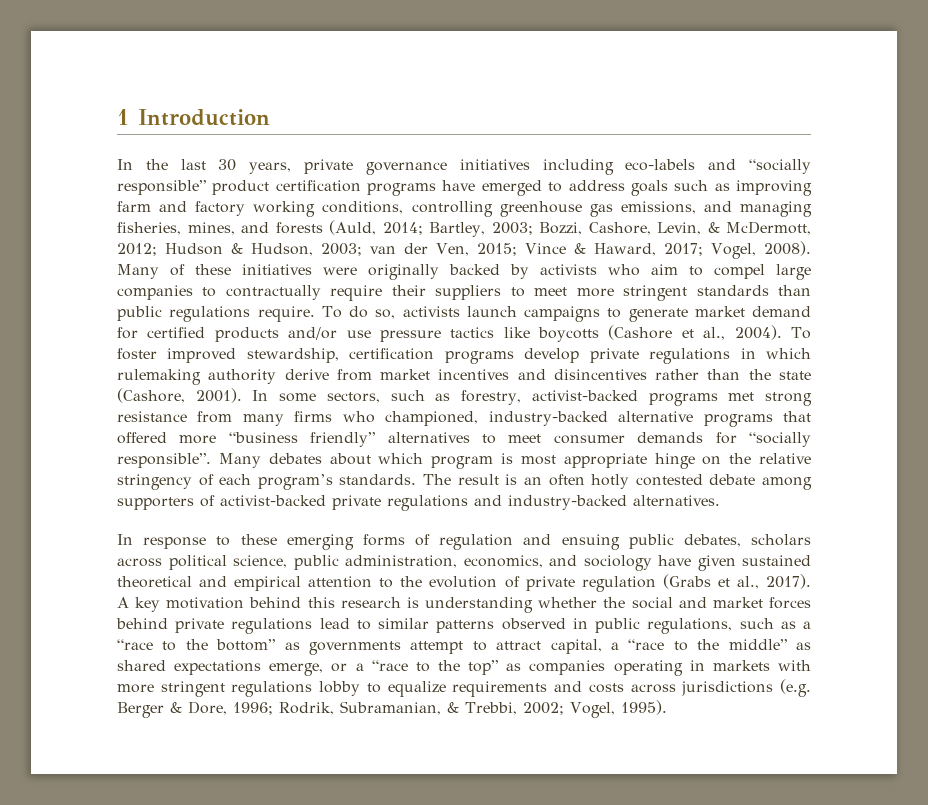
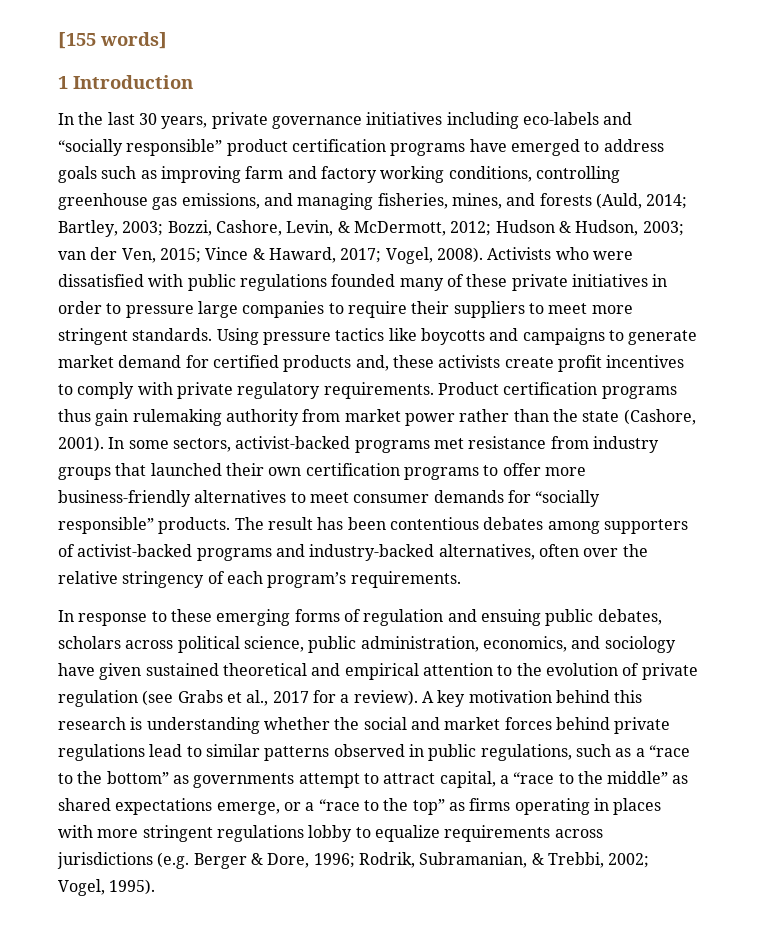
(117, 117) none -> [58,32,167,49] [155 words] //
[117,264,765,280] Many of these initiatives were originally backed by activists who aim to compel -> [487,247,633,260] [58,274,668,291] [58,301,194,318] Activists who were dissatisfied with public regulations founded many of these private initiatives in order to pressure
[225,285,321,300] contractually -> (344, 308) none
[696,285,811,296] [117,306,517,322] standards than public regulations require. To do so, activists launch -> [132,328,519,345] standards. Using pressure tactics like boycotts and
[288,325,812,342] [117,348,812,364] and/or use pressure tactics like boycotts (Cashore et al., 2004). To foster improved stewardship, certification programs develop private regulations in which -> [355,355,685,372] [58,382,677,399] [58,409,129,426] and, these activists create profit incentives to comply with private regulatory requirements. Product certification programs thus gain
[284,369,329,380] derive -> (299, 417) none
[438,369,647,380] incentives and disincentives -> [404,413,455,426] power
[390,390,522,405] such as forestry, -> (231, 445) none
[764,392,812,406] strong -> (464, 443) none
[242,411,812,427] [117,432,376,447] many firms who championed, industry-backed alternative programs that offered more “business friendly” -> [592,436,659,453] [58,463,586,480] [58,490,191,507] industry groups that launched their own certification programs to offer more business-friendly
[117,453,722,469] responsible”. Many debates about which program is most appropriate hinge on -> [58,517,688,534] [58,544,619,561] responsible” products. The result has been contentious debates among supporters of activist-backed programs and industry-backed alternatives, often over
[339,474,813,490] [117,495,720,511] standards. The result is an often hotly contested debate among supporters of activist-backed private regulations and industry-backed alternatives. -> [350,571,461,588] requirements.
[662,574,812,589] (Grabs et al., 2017). -> [142,690,418,706] (see Grabs et al., 2017 for a review).
[529,660,606,675] companies -> [469,798,511,811] firms
[712,660,770,671] markets -> [613,798,662,815] places
[554,681,624,693] and costs -> (551, 833) none

